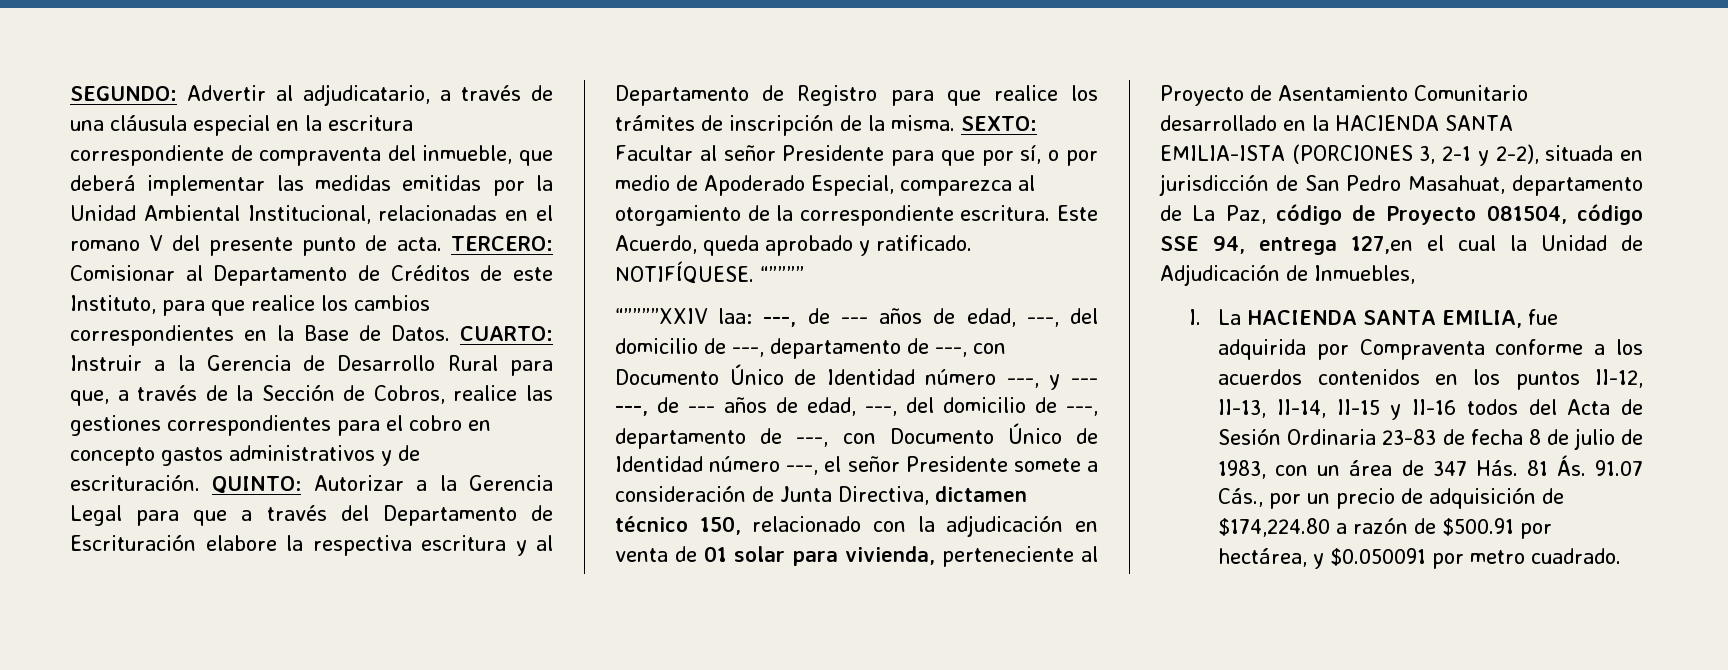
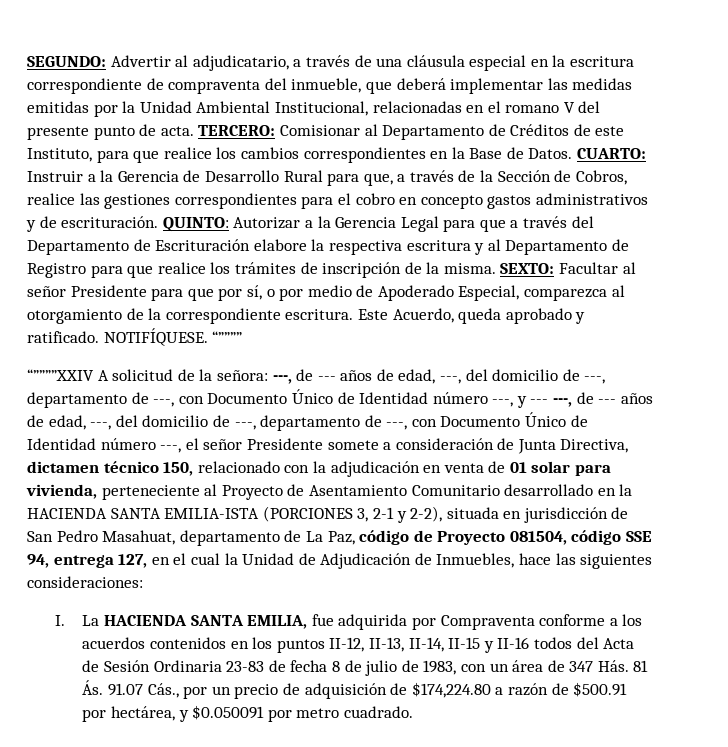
[718,308,753,324] laa: -> [97,369,268,381] A solicitud de la señora:
[1351,236,1413,254] 127,en -> [118,554,170,568] 127, en
(1415, 274) none -> [519,553,653,569] [27,576,143,588] hace las siguientes consideraciones:

